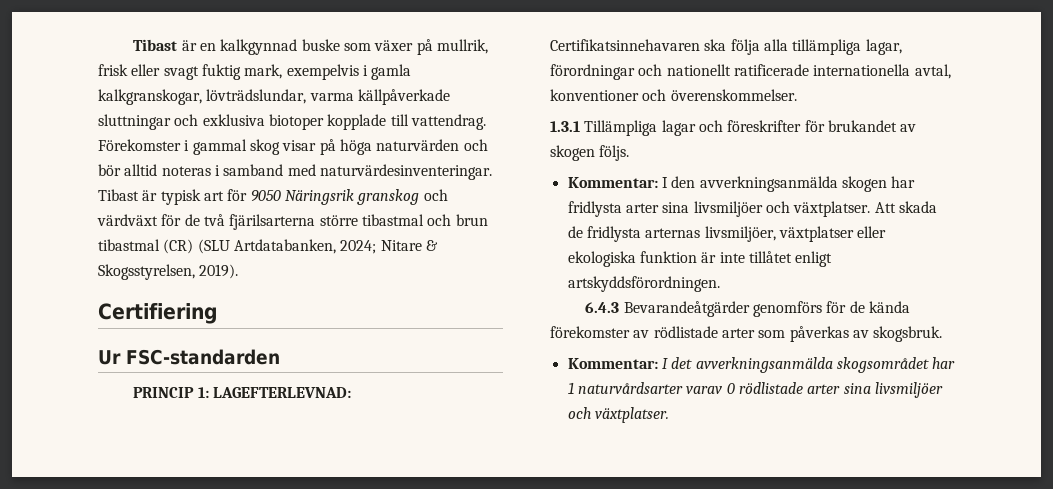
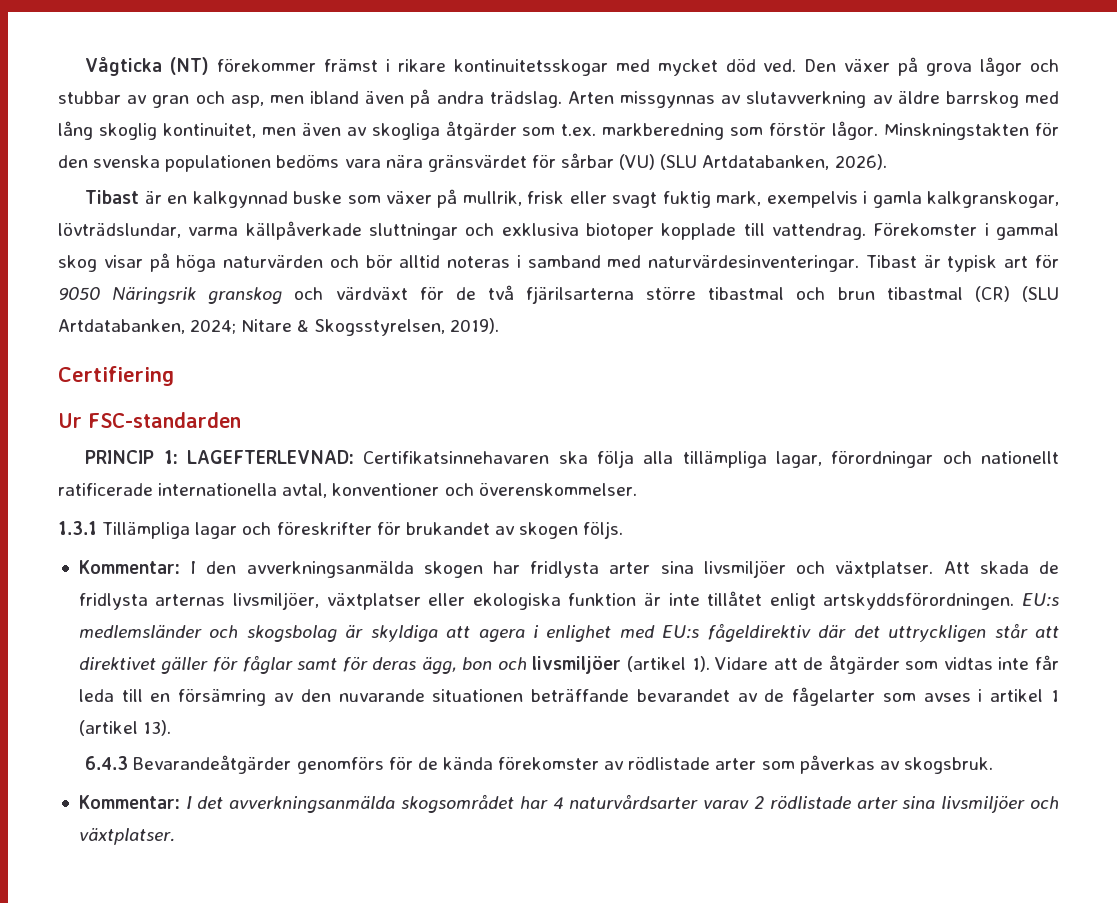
(133, 45) none -> [85,57,1059,76] [58,89,1059,108] [58,121,1060,140] [58,153,887,172] Vågticka (NT) förekommer främst i rikare kontinuitetsskogar med mycket död ved. Den växer på grova lågor och stubbar av gran och asp, men ibland även på andra trädslag. Arten missgynnas av slutavverkning av äldre barrskog med lång skoglig kontinuitet, men även av skogliga åtgärder som t.ex. markberedning som förstör lågor. Minskningstakten för den svenska populationen bedöms vara nära gränsvärdet för sårbar (VU) (SLU Artdatabanken, 2026). //
(720, 284) none -> [1022,593,1060,607] [78,623,1060,642] [78,655,1059,674] [78,687,1059,706] [78,720,172,736] EU:s medlemsländer och skogsbolag är skyldiga att agera i enlighet med EU:s fågeldirektiv där det uttryckligen står att direktivet gäller för fåglar samt för deras ägg, bon och livsmiljöer (artikel 1). Vidare att de åtgärder som vidtas inte får leda till en försämring av den nuvarande situationen beträffande bevarandet av de fågelarter som avses i artikel 1 (artikel 13).
[567,382,574,394] 1 -> [552,797,564,809] 4
[726,383,735,394] 0 -> [754,796,765,809] 2

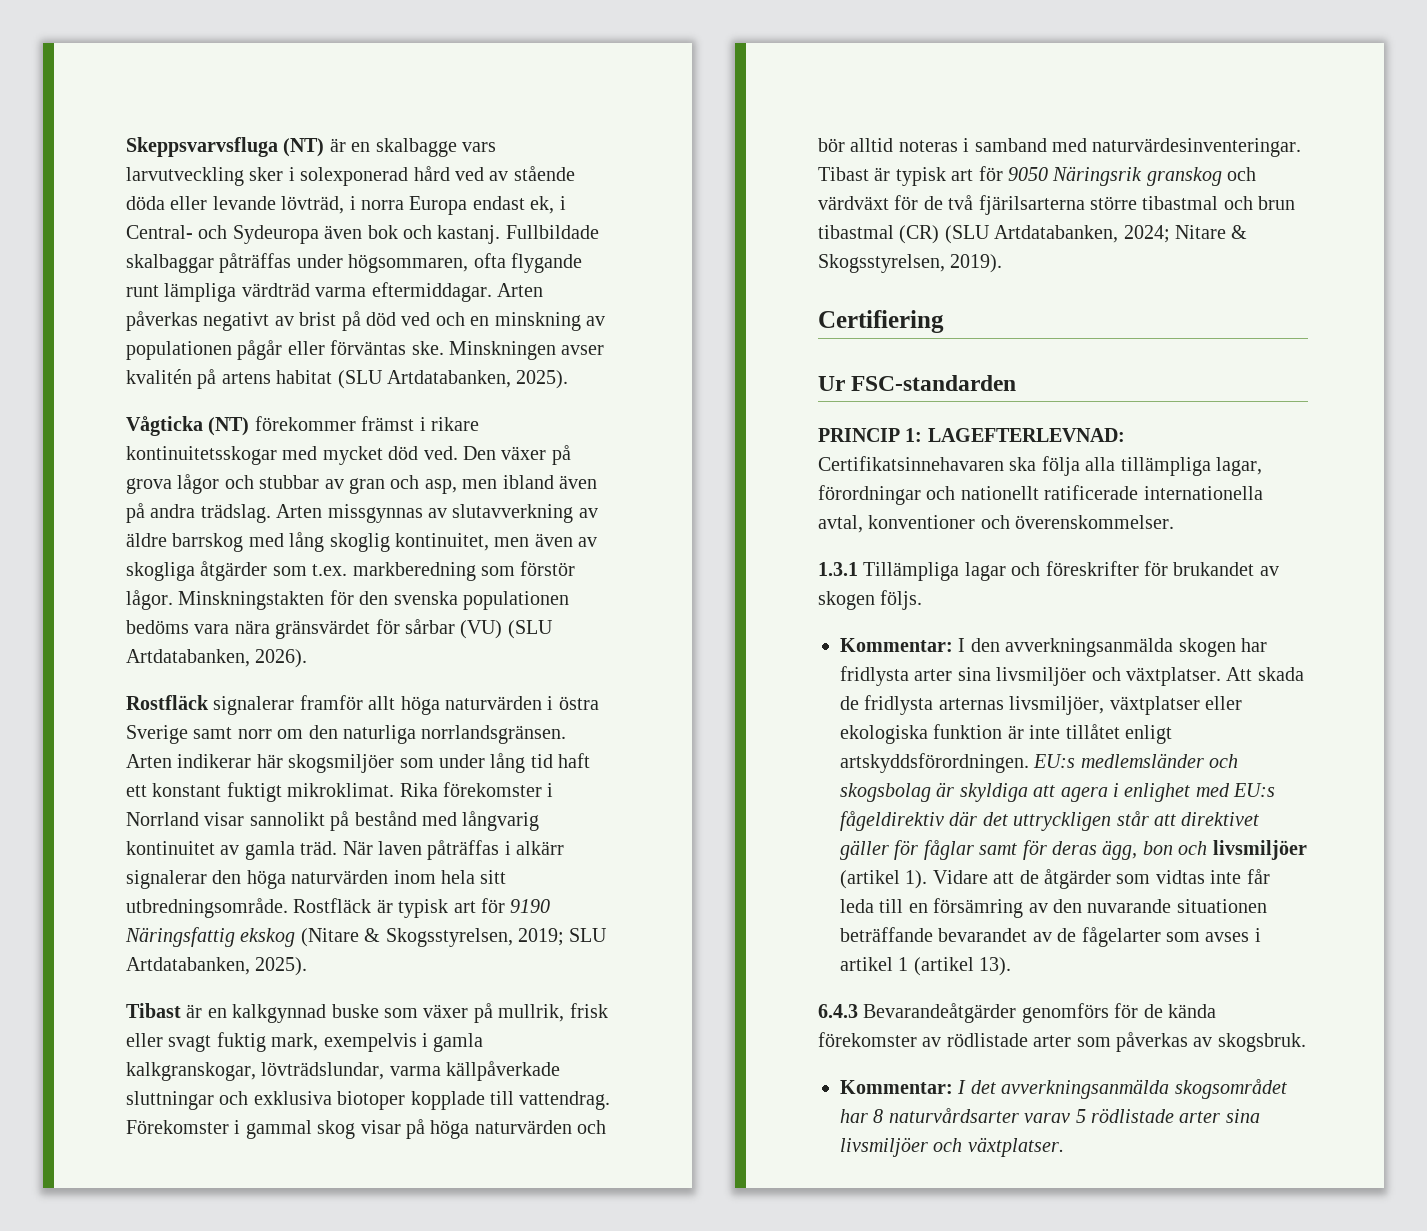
(85, 66) none -> [126,137,496,157] [126,166,575,186] [126,196,566,215] [126,225,599,244] [126,253,582,273] [126,282,543,302] [126,311,605,331] [126,340,605,360] [126,369,569,389] Skeppsvarvsfluga (NT) är en skalbagge vars larvutveckling sker i solexponerad hård ved av stående döda eller levande lövträd, i norra Europa endast ek, i Central- och Sydeuropa även bok och kastanj. Fullbildade skalbaggar påträffas under högsommaren, ofta flygande runt lämpliga värdträd varma eftermiddagar. Arten påverkas negativt av brist på död ved och en minskning av populationen pågår eller förväntas ske. Minskningen avser kvalitén på artens habitat (SLU Artdatabanken, 2025). //
(887, 162) none -> [126,695,599,715] [126,725,567,744] [126,753,591,773] [126,782,554,802] [126,811,540,831] [126,840,565,860] [126,870,507,889] [126,898,551,918] [125,927,608,947] [126,957,308,976] // Rostfläck signalerar framför allt höga naturvärden i östra Sverige samt norr om den naturliga norrlandsgränsen. Arten indikerar här skogsmiljöer som under lång tid haft ett konstant fuktigt mikroklimat. Rika förekomster i Norrland visar sannolikt på bestånd med långvarig kontinuitet av gamla träd. När laven påträffas i alkärr signalerar den höga naturvärden inom hela sitt utbredningsområde. Rostfläck är typisk art för 9190 Näringsfattig ekskog (Nitare & Skogsstyrelsen, 2019; SLU Artdatabanken, 2025).
[552,797,564,809] 4 -> [873,1109,884,1123] 8
[754,796,765,809] 2 -> [1075,1109,1086,1123] 5

